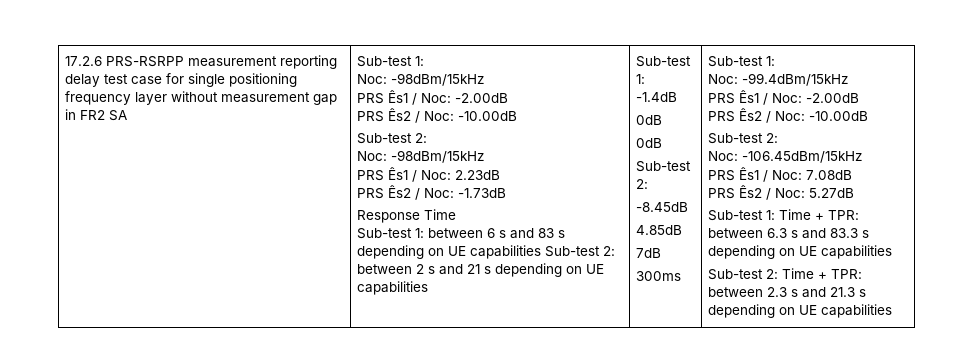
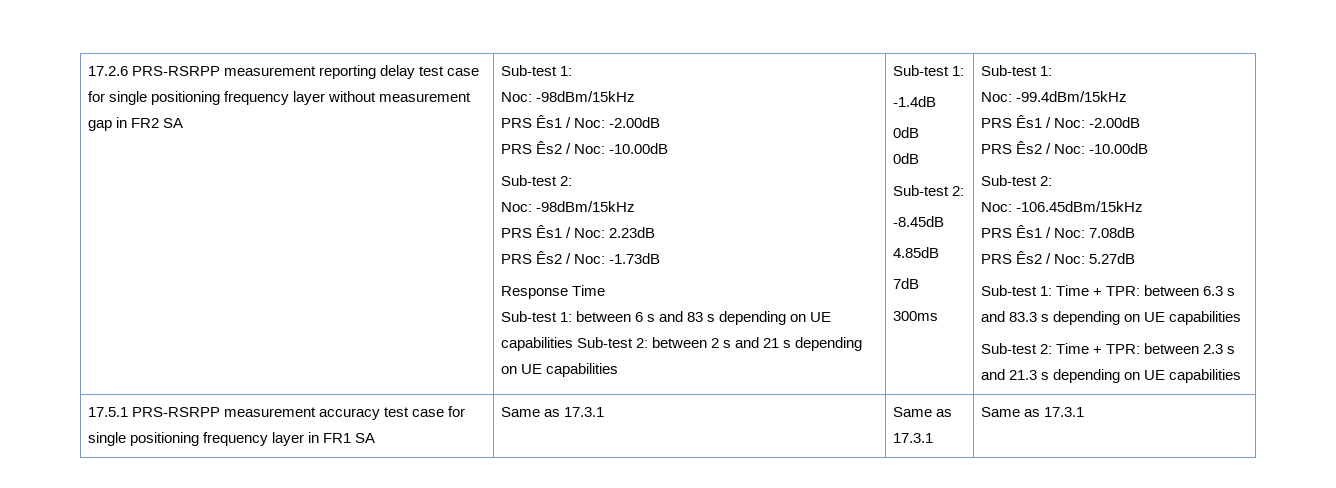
(892, 311) none -> [87,406,465,420] [87,432,375,446] [500,407,604,417] [892,407,952,417] [892,433,933,443] [980,407,1084,417] // 17.5.1 PRS-RSRPP measurement accuracy test case for single positioning frequency layer in FR1 SA | Same as 17.3.1 | Same as 17.3.1 | Same as 17.3.1

